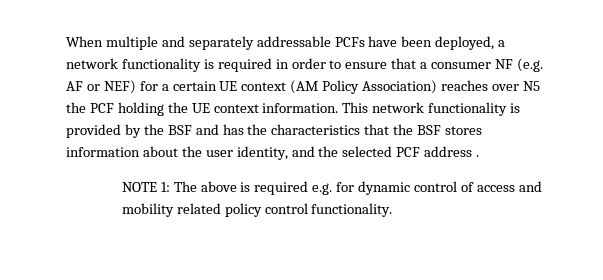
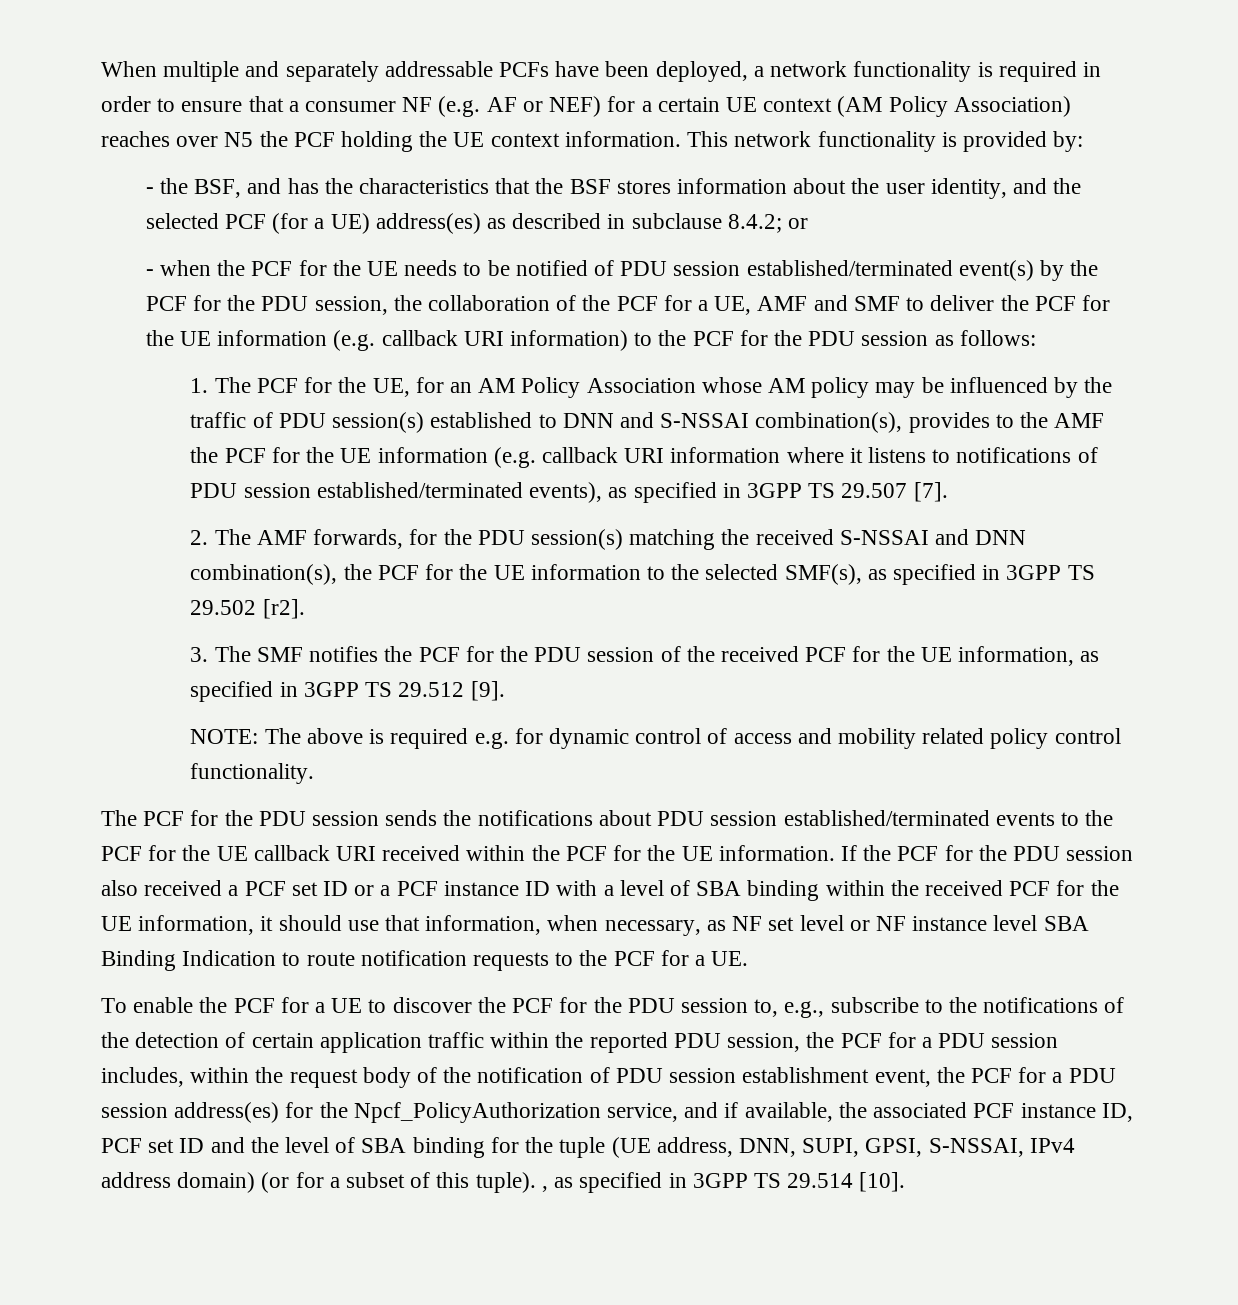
[124,124,192,138] by the BSF -> [1053,131,1084,152] [145,178,242,198] by: // - the BSF,
[424,146,480,157] [121,182,170,192] address . // NOTE 1: -> [272,213,809,234] [145,260,1099,281] [145,295,1110,315] [145,330,1036,351] [190,377,1113,398] [190,412,1105,433] [190,447,1098,468] [190,482,948,503] [190,529,1027,550] [190,564,1095,585] [190,599,305,619] [190,646,1100,666] [190,681,505,702] [190,729,259,744] (for a UE) address(es) as described in subclause 8.4.2; or // - when the PCF for the UE needs to be notified of PDU session established/terminated event(s) by the PCF for the PDU session, the collaboration of the PCF for a UE, AMF and SMF to deliver the PCF for the UE information (e.g. callback URI information) to the PCF for the PDU session as follows: // 1. The PCF for the UE, for an AM Policy Association whose AM policy may be influenced by the traffic of PDU session(s) established to DNN and S-NSSAI combination(s), provides to the AMF the PCF for the UE information (e.g. callback URI information where it listens to notifications of PDU session established/terminated events), as specified in 3GPP TS 29.507 [7]. // 2. The AMF forwards, for the PDU session(s) matching the received S-NSSAI and DNN combination(s), the PCF for the UE information to the selected SMF(s), as specified in 3GPP TS 29.502 [r2]. // 3. The SMF notifies the PCF for the PDU session of the received PCF for the UE information, as specified in 3GPP TS 29.512 [9]. // NOTE:
(393, 210) none -> [101,810,1114,826] [101,845,1134,861] [101,880,1119,901] [101,915,1089,936] [101,950,749,971] [101,997,1125,1018] [101,1032,1059,1053] [101,1067,1116,1088] [101,1102,1133,1123] [101,1137,1075,1158] [101,1172,906,1193] // The PCF for the PDU session sends the notifications about PDU session established/terminated events to the PCF for the UE callback URI received within the PCF for the UE information. If the PCF for the PDU session also received a PCF set ID or a PCF instance ID with a level of SBA binding within the received PCF for the UE information, it should use that information, when necessary, as NF set level or NF instance level SBA Binding Indication to route notification requests to the PCF for a UE. // To enable the PCF for a UE to discover the PCF for the PDU session to, e.g., subscribe to the notifications of the detection of certain application traffic within the reported PDU session, the PCF for a PDU session includes, within the request body of the notification of PDU session establishment event, the PCF for a PDU session address(es) for the Npcf_PolicyAuthorization service, and if available, the associated PCF instance ID, PCF set ID and the level of SBA binding for the tuple (UE address, DNN, SUPI, GPSI, S-NSSAI, IPv4 address domain) (or for a subset of this tuple). , as specified in 3GPP TS 29.514 [10].

